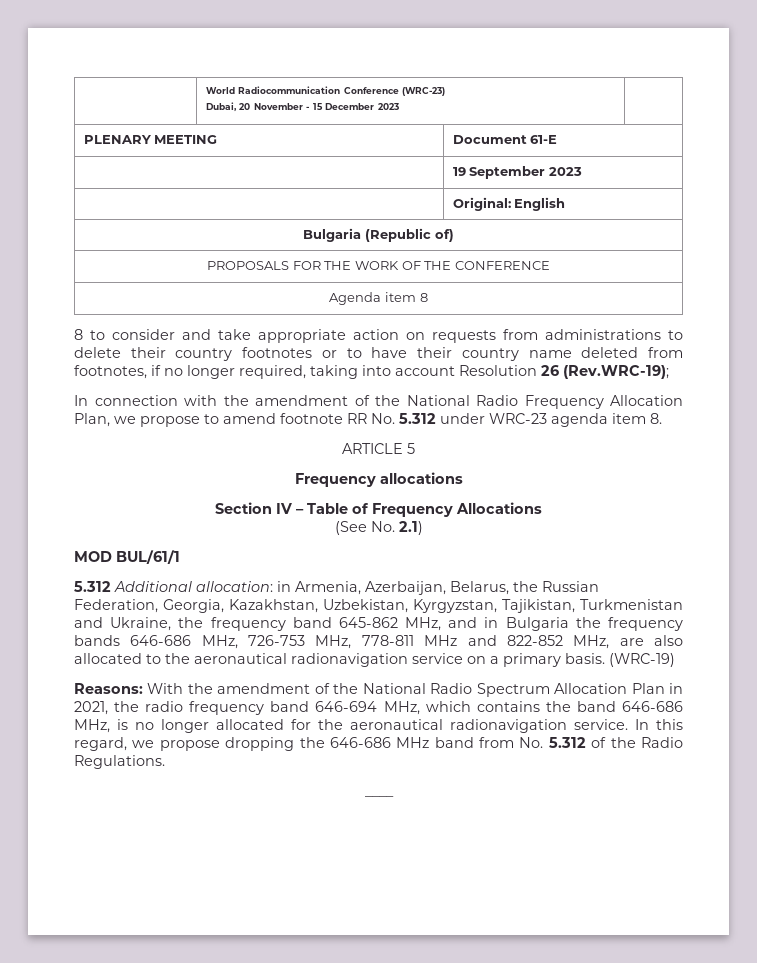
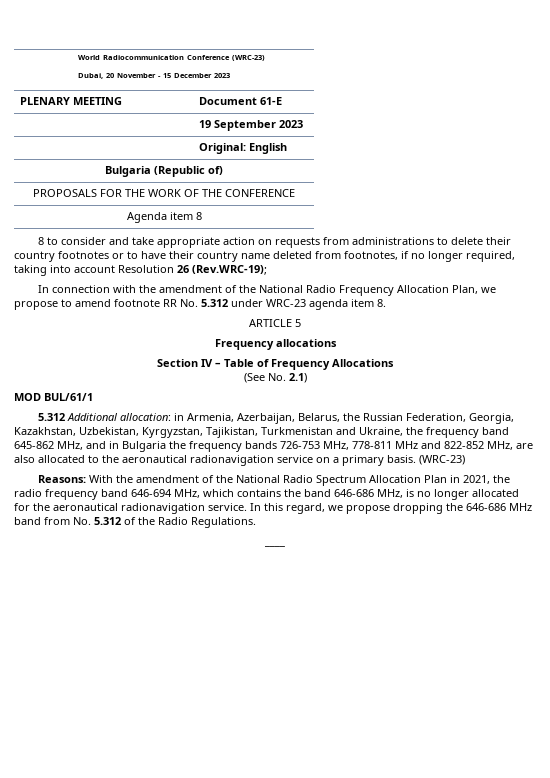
[130,635,238,649] 646-686 MHz, -> (277, 445) none
[609,653,675,667] (WRC-19) -> [419,455,465,465] (WRC-23)

